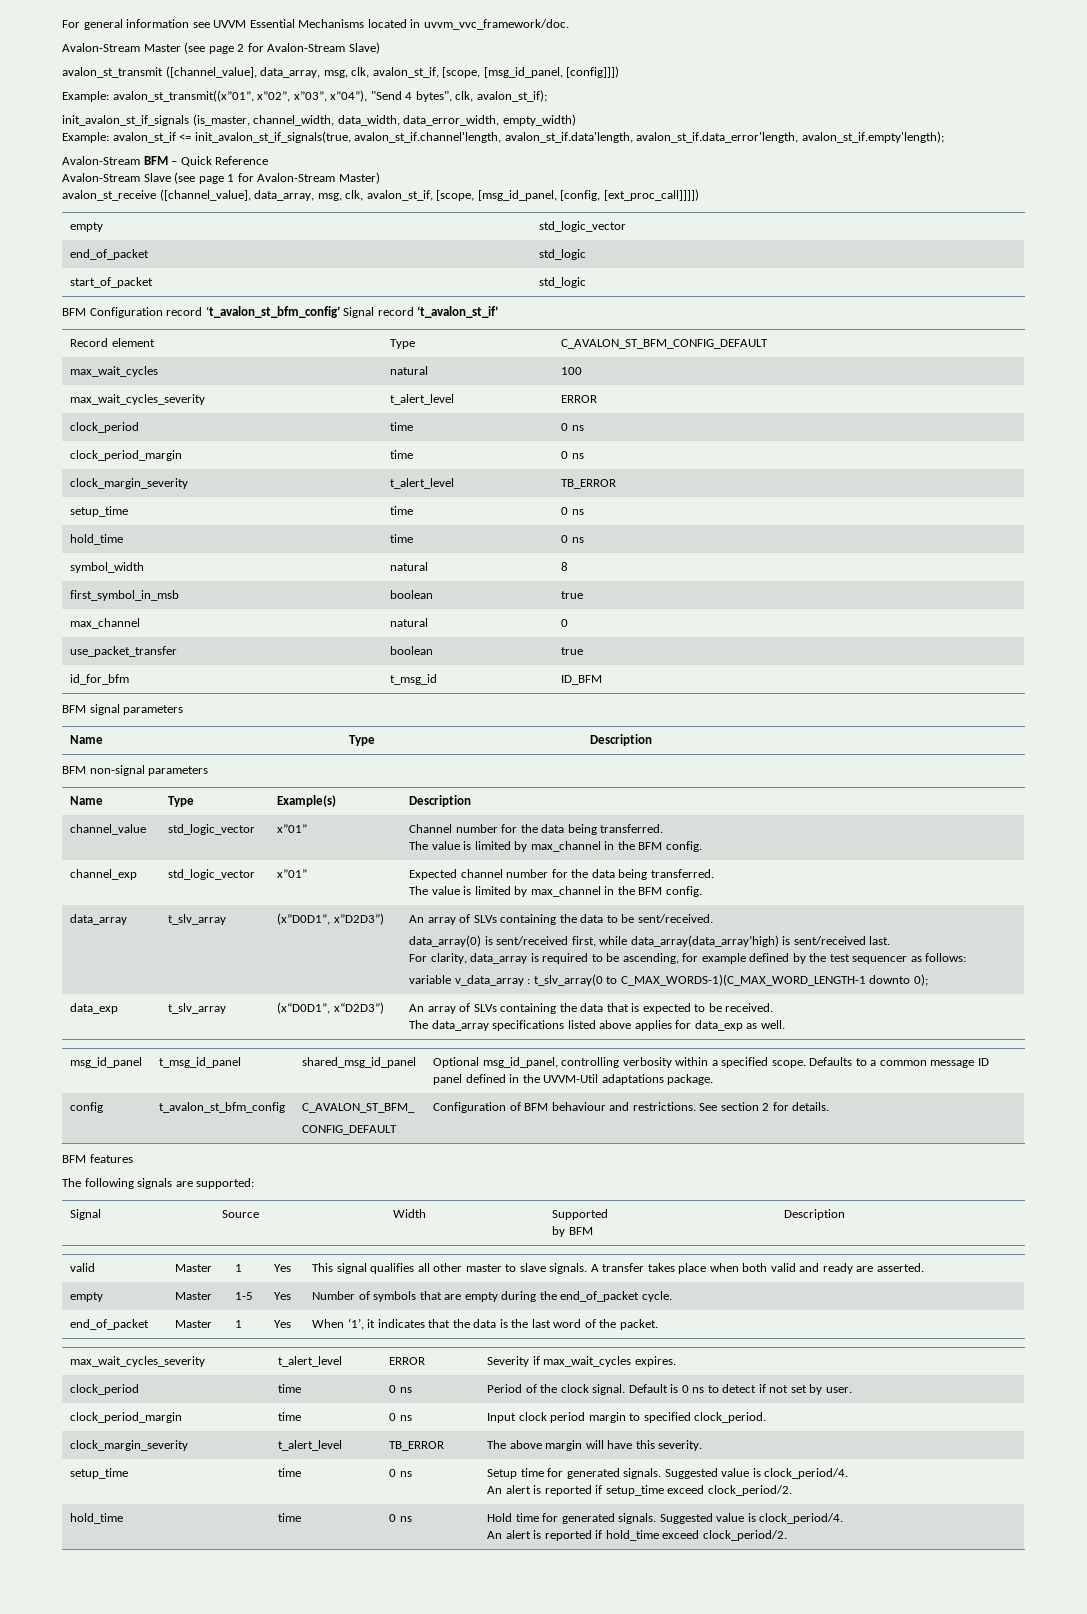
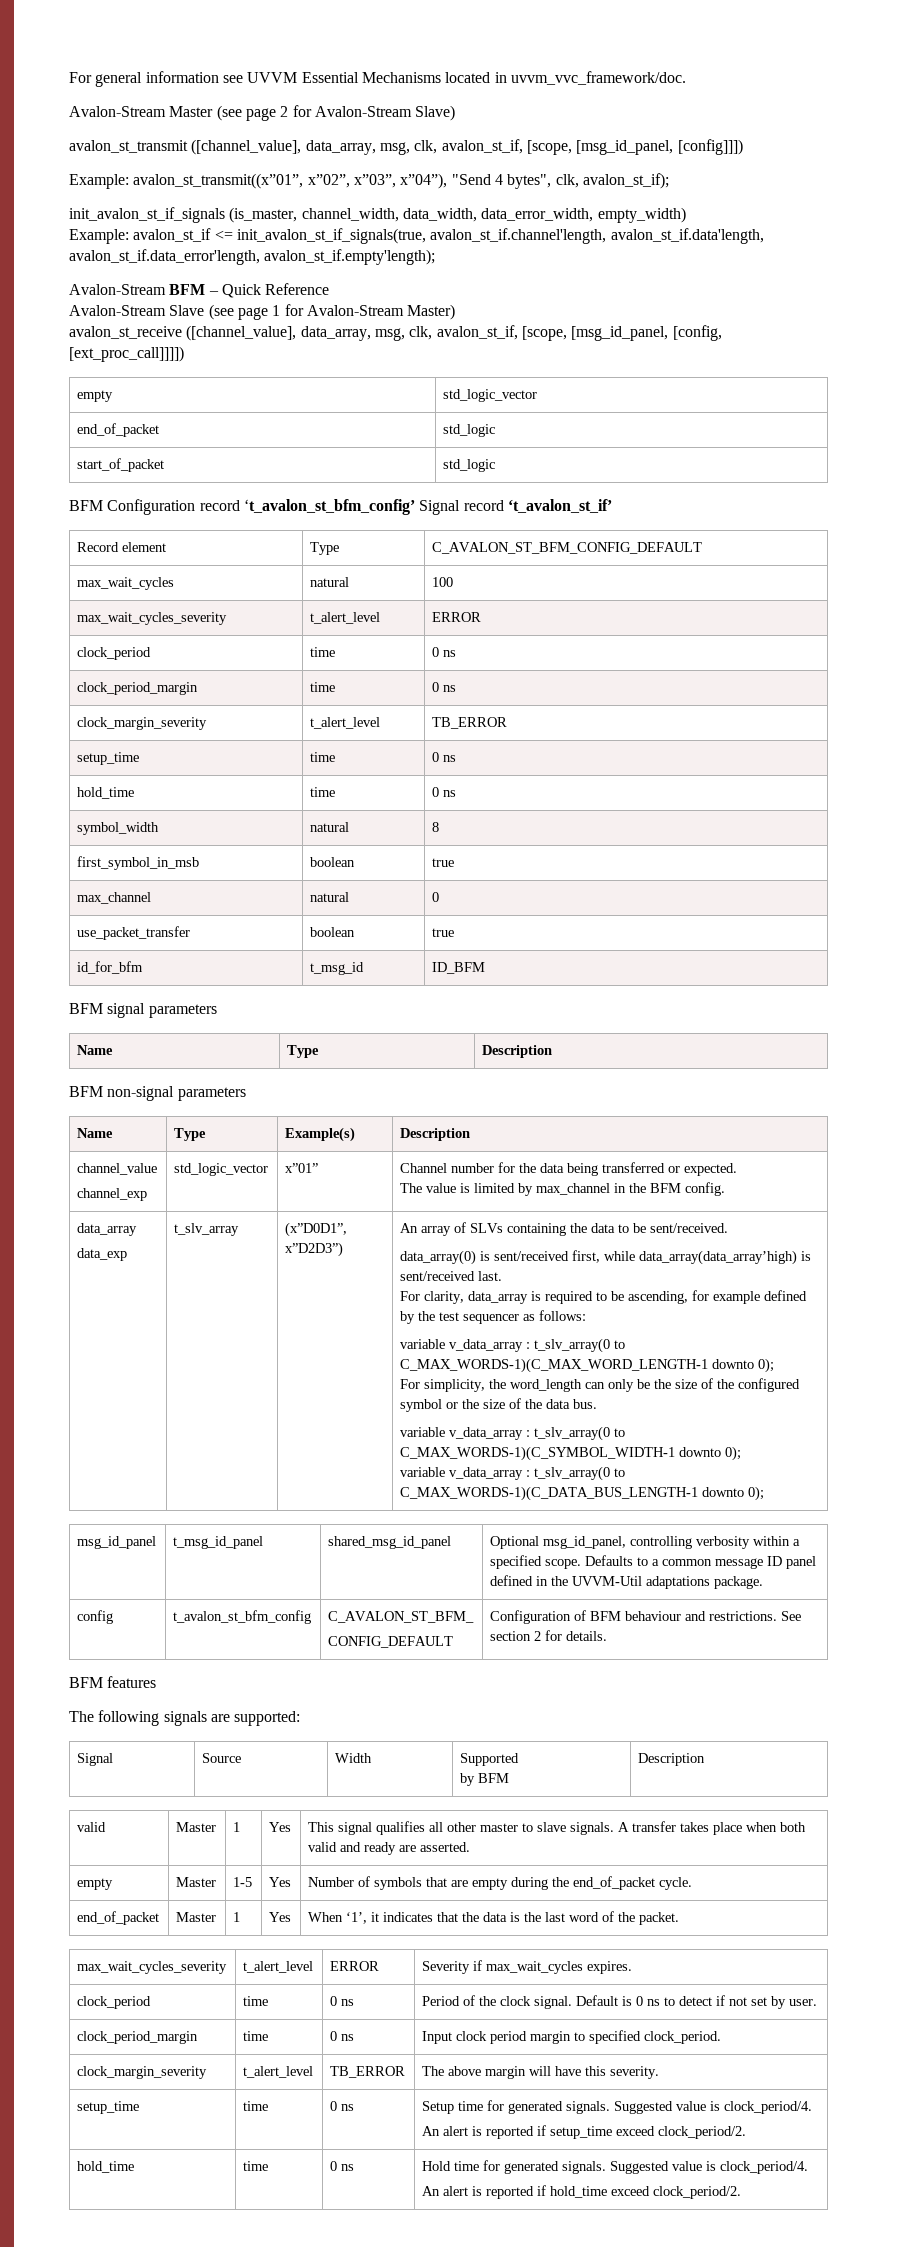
(147, 829) none -> [77,1188,148,1201] // channel_exp
[600,824,664,833] [409,841,702,852] [70,869,138,880] [168,869,256,880] [277,869,308,878] [409,869,714,880] transferred. // The value is limited by max_channel in the BFM config. // channel_exp | std_logic_vector | x”01” | Expected channel number for the data being transferred. -> [602,1162,738,1176] transferred or expected.
(128, 919) none -> [77,1248,128,1261] // data_exp
[70,1003,119,1014] [168,1003,227,1014] [277,1002,384,1014] [409,1003,774,1014] [409,1020,785,1031] // data_exp | t_slv_array | (x“D0D1”, x“D2D3”) | An array of SLVs containing the data that is expected to be received. // The data_array specifications listed above applies for data_exp as well. -> [400,1378,801,1392] [400,1398,598,1412] [400,1426,626,1441] [400,1446,742,1461] [400,1466,626,1481] [400,1486,765,1501] // For simplicity, the word_length can only be the size of the configured symbol or the size of the data bus. // variable v_data_array : t_slv_array(0 to C_MAX_WORDS-1)(C_SYMBOL_WIDTH-1 downto 0); // variable v_data_array : t_slv_array(0 to C_MAX_WORDS-1)(C_DATA_BUS_LENGTH-1 downto 0);

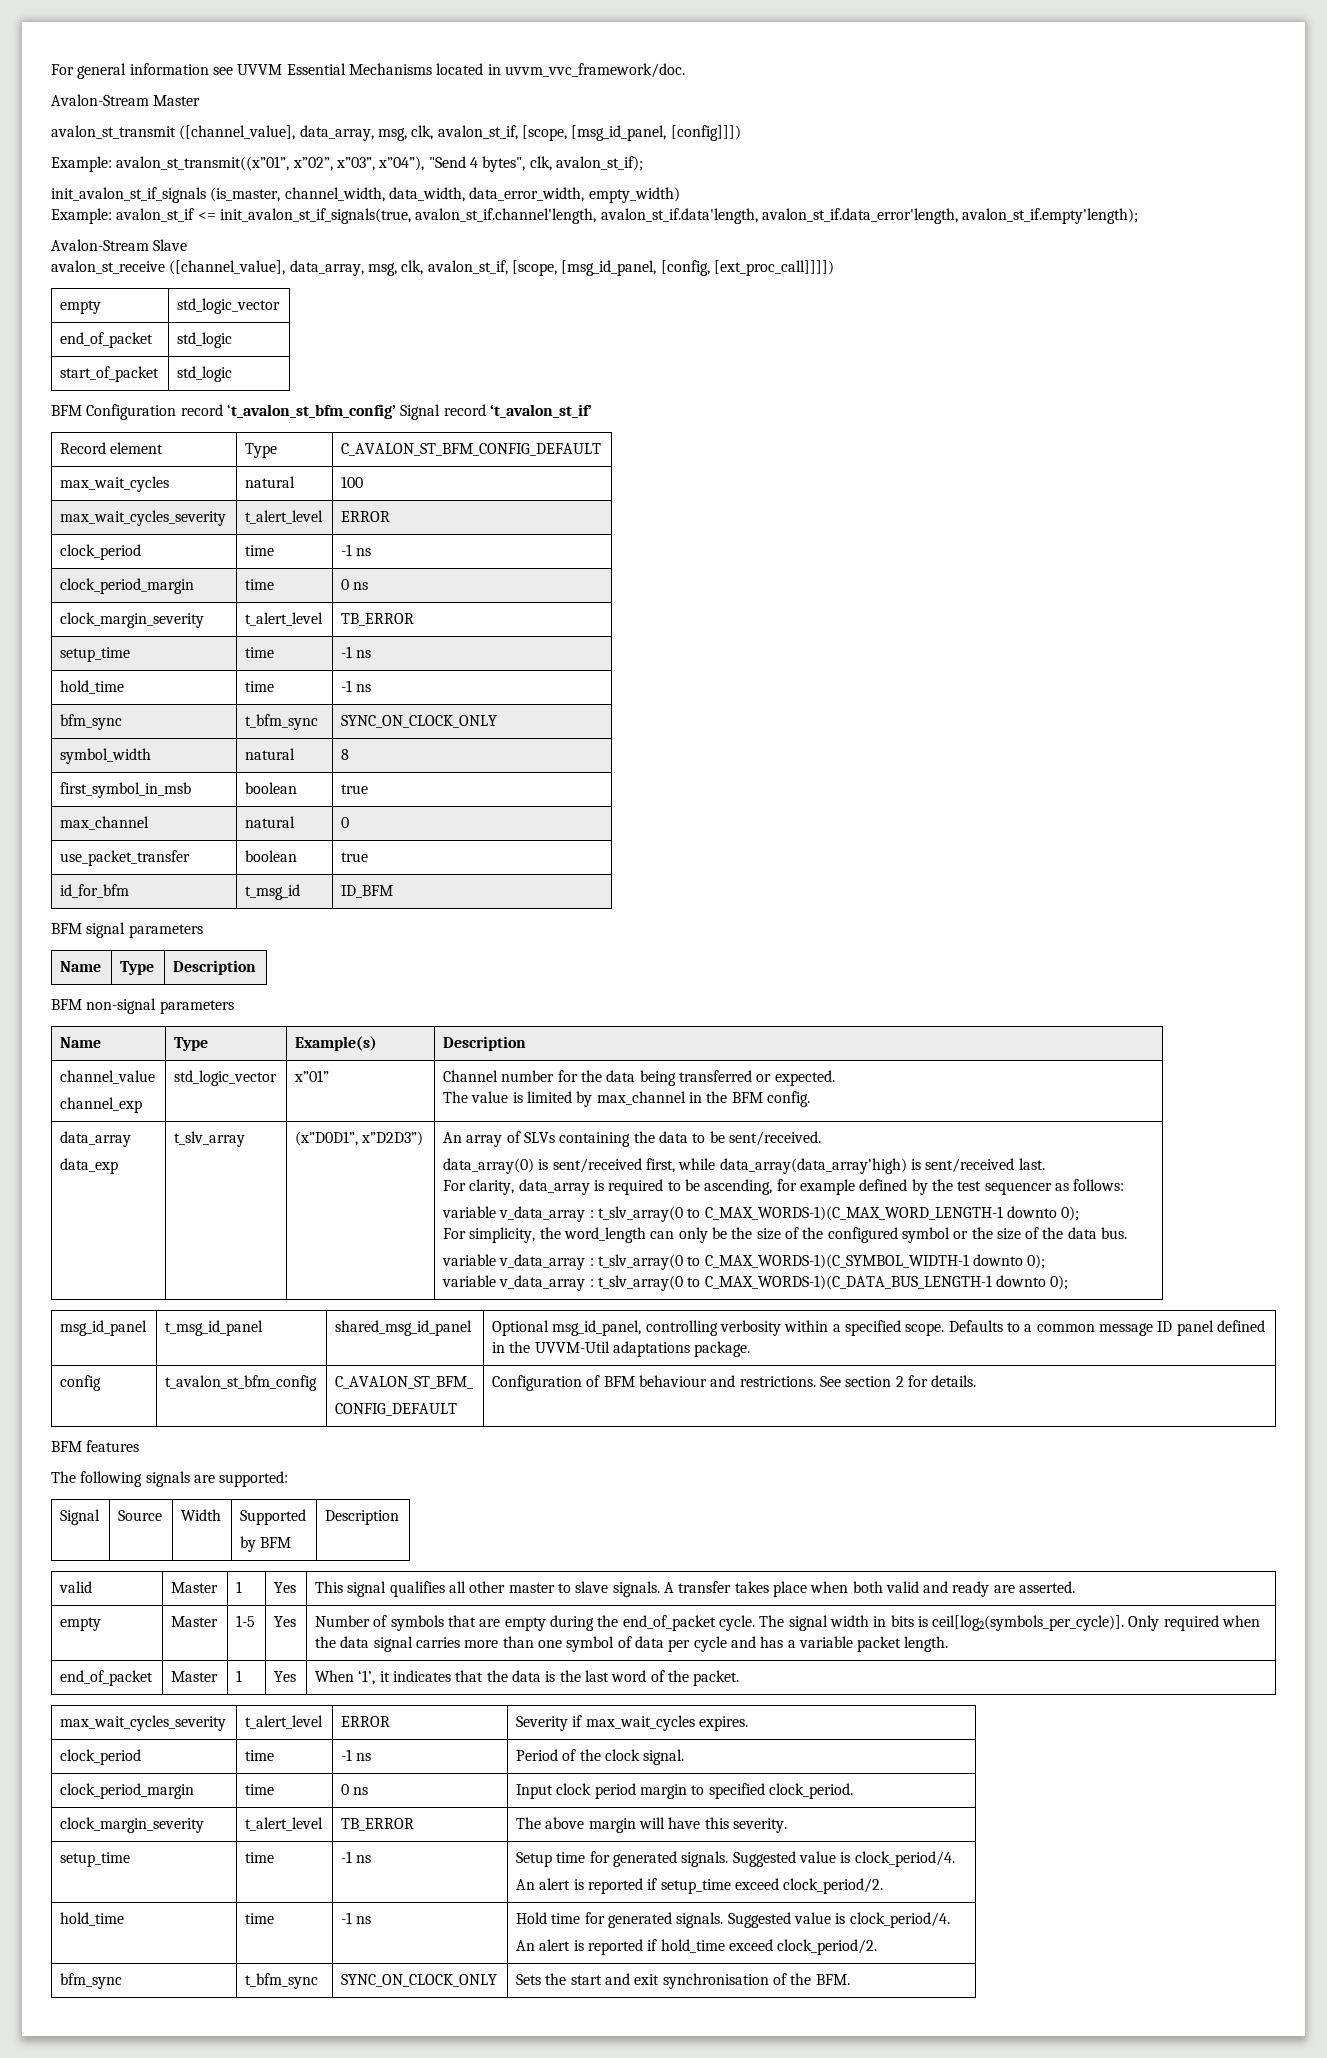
[216,105,456,121] (see page 2 for Avalon-Stream Slave) -> (201, 100) none
[169,283,330,298] [69,304,456,320] BFM – Quick Reference // Avalon-Stream Slave (see page 1 for Avalon-Stream Master) -> [153,239,188,251] Slave
[432,647,440,657] 0 -> [341,544,353,556] -1
[432,752,440,762] 0 -> [341,646,353,658] -1
[432,787,457,797] 0 ns -> [341,680,372,692] [60,714,123,730] [245,714,319,730] [341,715,498,728] -1 ns // bfm_sync | t_bfm_sync | SYNC_ON_CLOCK_ONLY
(693, 1883) none -> [759,1615,1261,1631] [315,1636,949,1652] The signal width in bits is ceil[log2(symbols_per_cycle)]. Only required when the data signal carries more than one symbol of data per cycle and has a variable packet length.
[330,1996,338,2006] 0 -> [341,1749,353,1761] -1
[576,1995,818,2009] Default is 0 ns to detect if not set by user. -> (685, 1757) none
[330,2101,338,2111] 0 -> [341,1851,353,1863] -1
[330,2161,338,2171] 0 -> [341,1912,353,1924] -1
(742, 2192) none -> [60,1973,123,1989] [245,1973,319,1989] [341,1974,498,1987] [516,1973,850,1989] // bfm_sync | t_bfm_sync | SYNC_ON_CLOCK_ONLY | Sets the start and exit synchronisation of the BFM.

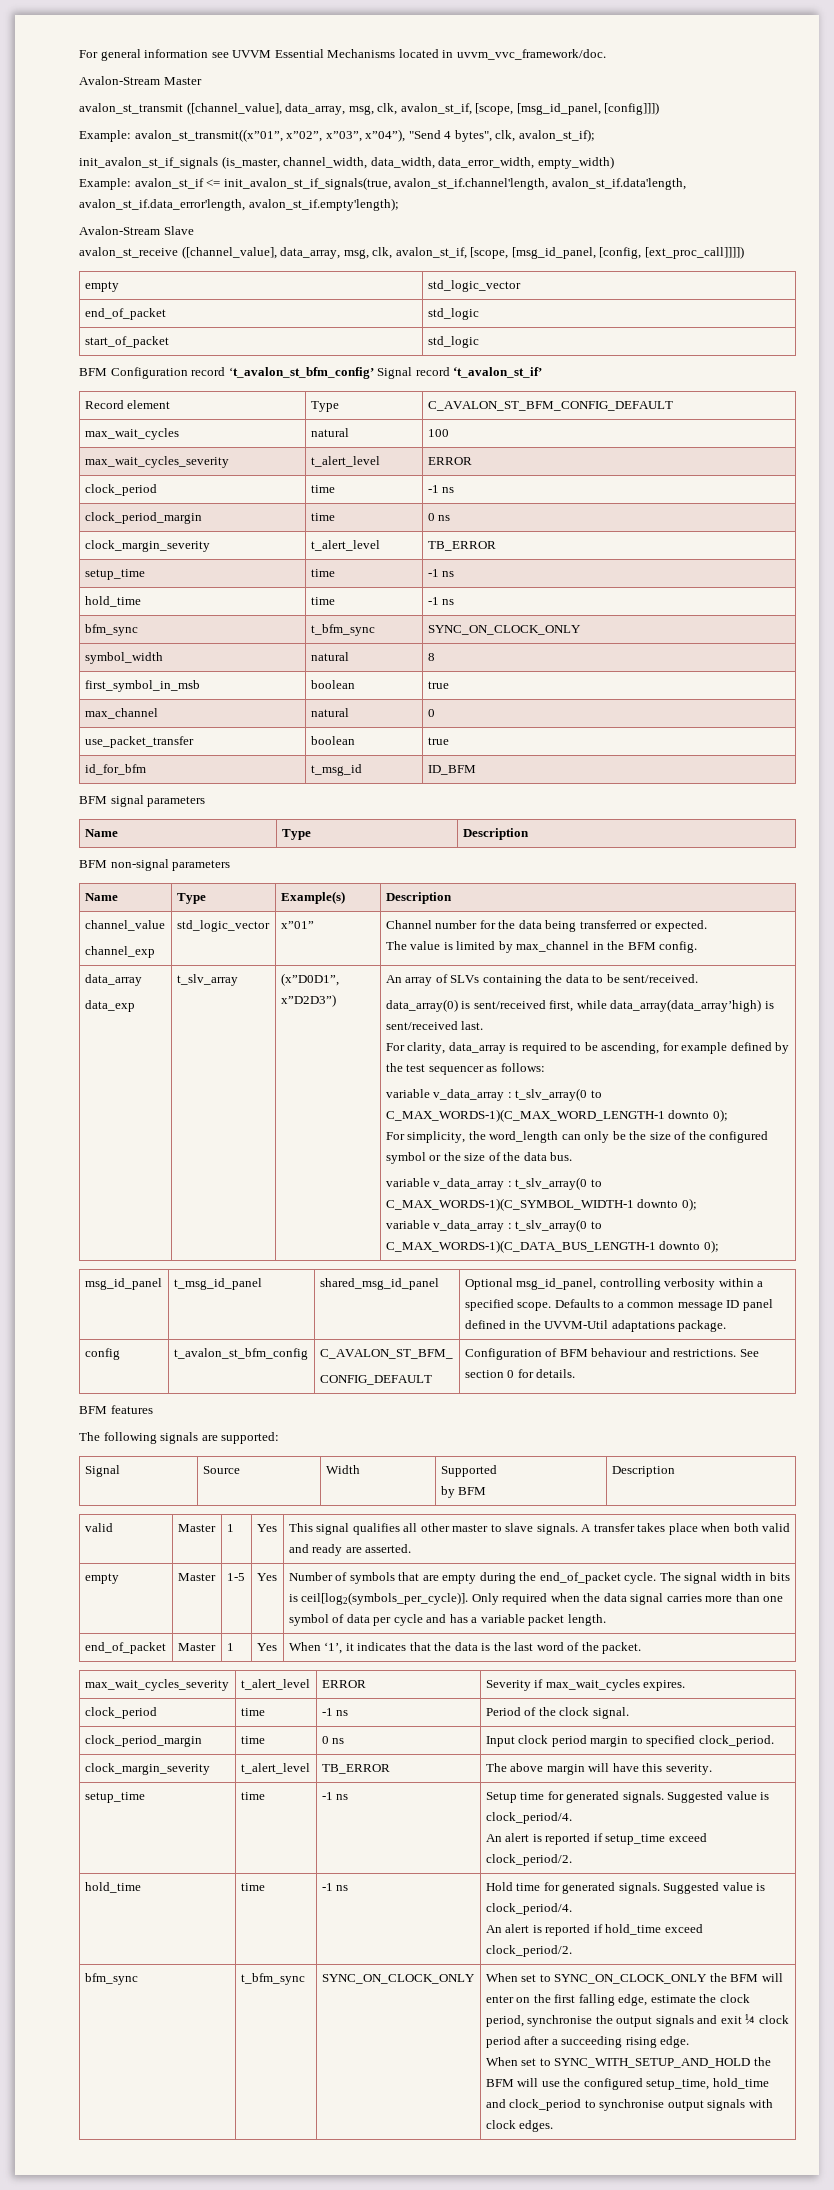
[895,1376,904,1387] 2 -> [507,1370,515,1378] 0
[516,1973,850,1989] Sets the start and exit synchronisation of the BFM. -> [485,1973,783,1984] [485,1994,750,2006] [485,2014,789,2027] [485,2036,690,2048] [485,2057,771,2068] [485,2078,769,2090] [485,2099,773,2111] [485,2120,554,2132] When set to SYNC_ON_CLOCK_ONLY the BFM will enter on the first falling edge, estimate the clock period, synchronise the output signals and exit ¼ clock period after a succeeding rising edge. // When set to SYNC_WITH_SETUP_AND_HOLD the BFM will use the configured setup_time, hold_time and clock_period to synchronise output signals with clock edges.

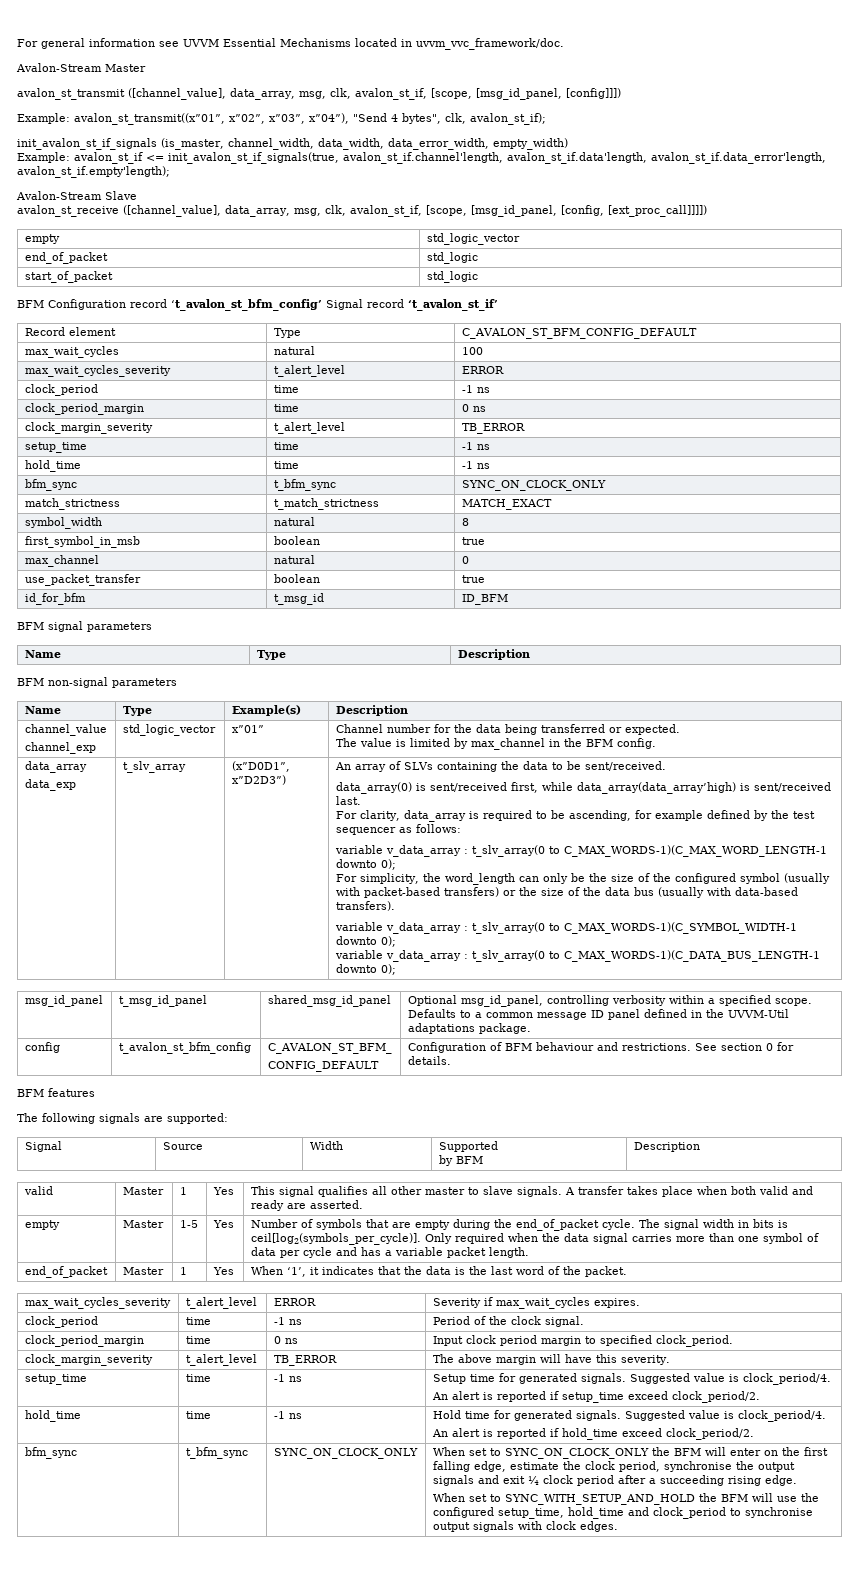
(581, 630) none -> [24,498,120,510] [273,498,379,510] [461,499,552,510] // match_strictness | t_match_strictness | MATCH_EXACT
(426, 1158) none -> [783,873,830,884] [335,887,499,898] (usually with packet-based transfers)
[550,1152,573,1161] bus. -> [633,887,798,898] [335,901,395,911] bus (usually with data-based transfers).

